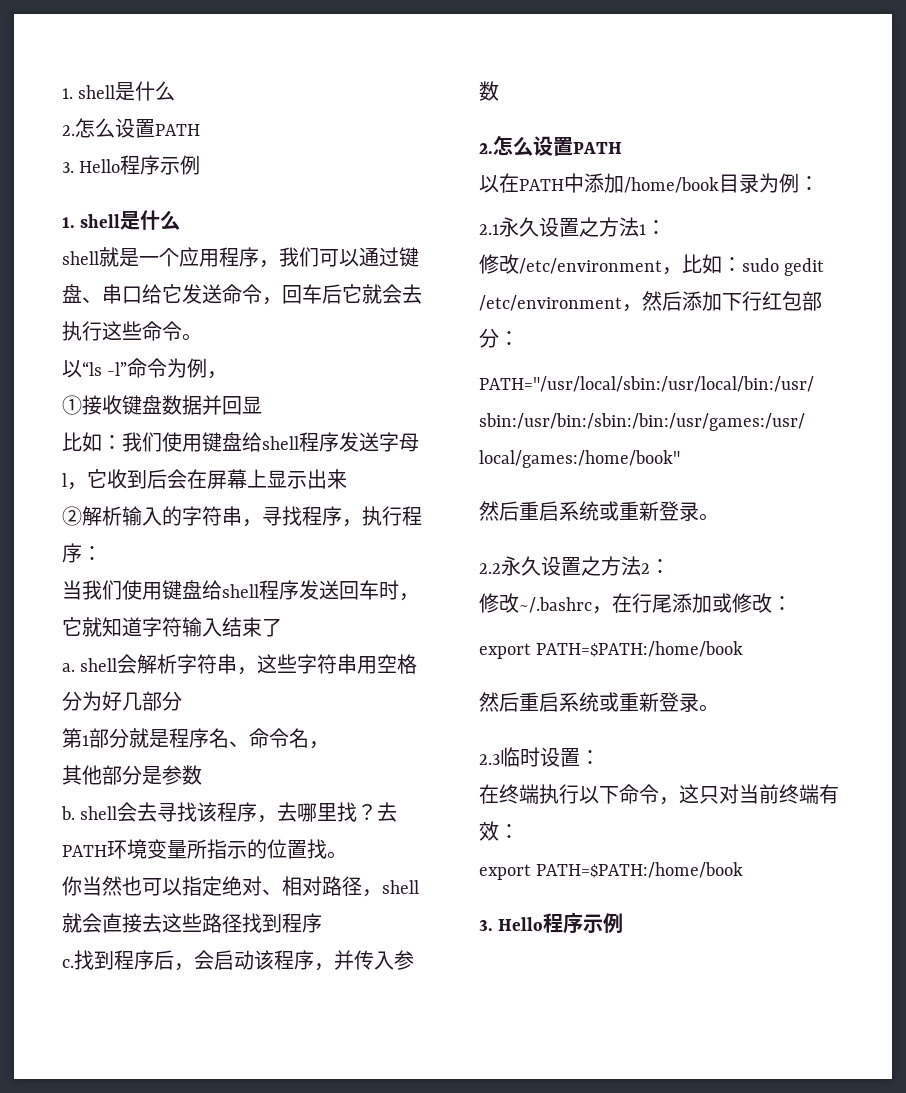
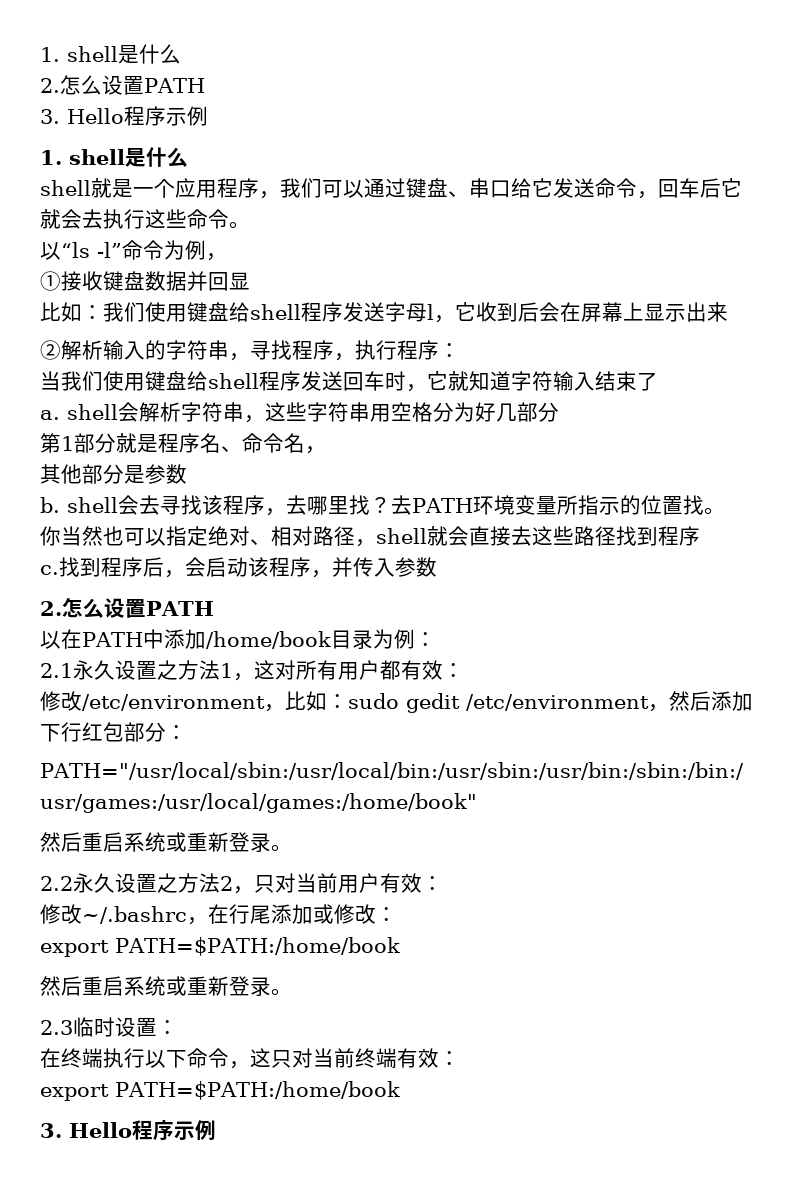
(646, 229) none -> [233,660,443,681] ，这对所有用户都有效
(650, 568) none -> [233,873,422,894] ，只对当前用户有效

